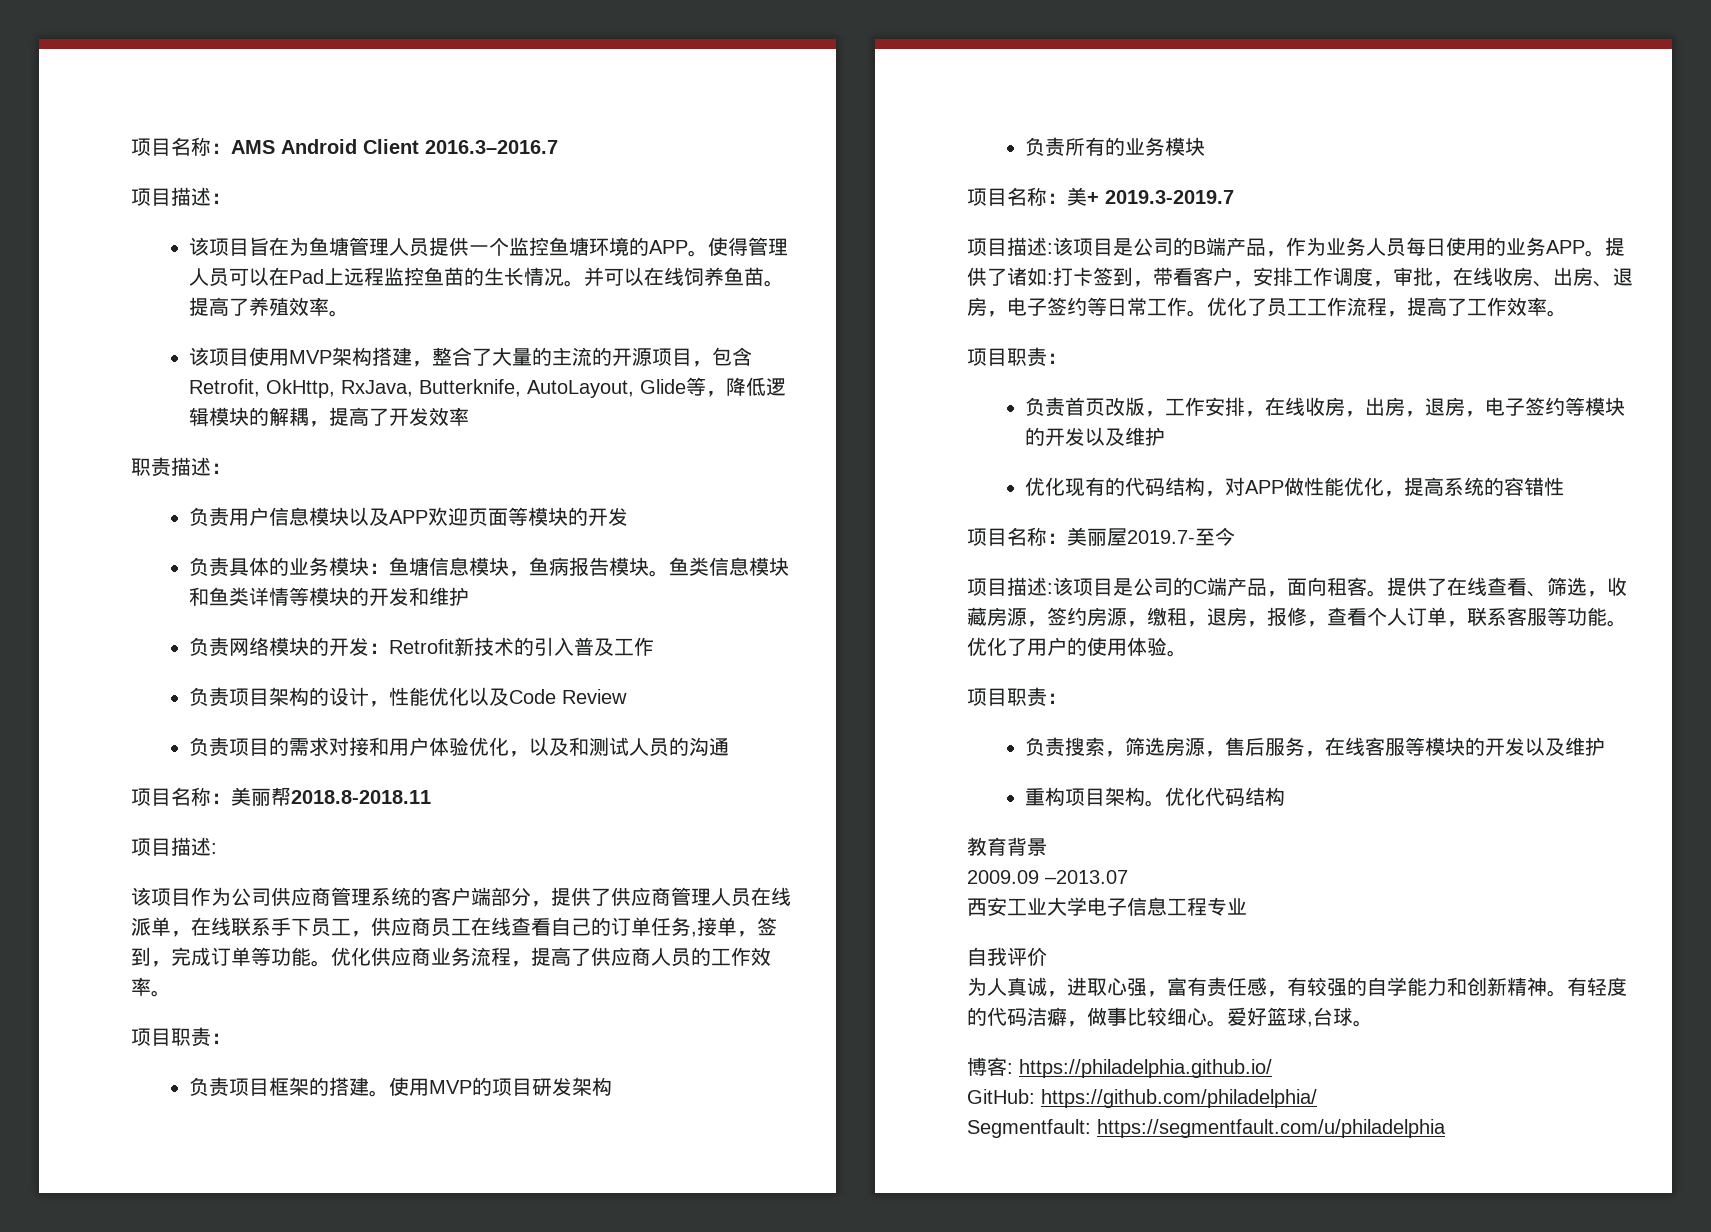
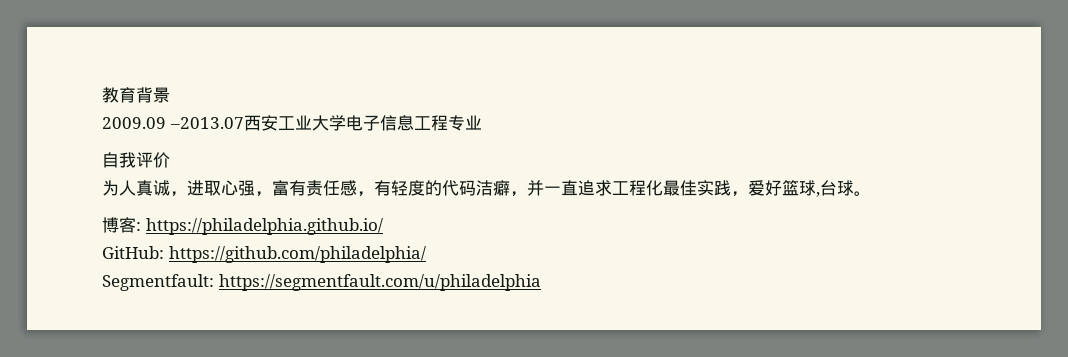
[131,137,558,156] [131,187,231,206] [188,237,788,257] [188,267,784,287] [188,297,349,317] [188,347,752,367] [188,377,786,398] [188,407,469,427] [131,457,231,477] [188,507,628,527] [188,557,789,577] [188,587,469,606] [188,637,654,657] [188,687,627,707] [188,737,729,757] [131,787,431,806] [131,837,217,856] [131,887,791,907] [131,917,777,937] [131,947,771,967] [131,977,171,997] [131,1027,231,1047] [188,1077,612,1097] [1024,137,1205,157] [967,187,1234,206] [967,237,1625,257] [967,267,1633,287] [967,297,1567,317] [967,347,1067,367] [1024,397,1625,417] [1024,427,1165,446] [1024,477,1564,497] [967,527,1235,546] [967,577,1627,597] [967,607,1627,627] [967,637,1187,657] [967,687,1067,707] [1024,737,1605,757] [1024,787,1285,807] 项目名称：AMS Android Client 2016.3–2016.7 // 项目描述： // 该项目旨在为鱼塘管理人员提供一个监控鱼塘环境的APP。使得管理人员可以在Pad上远程监控鱼苗的生长情况。并可以在线饲养鱼苗。提高了养殖效率。 // 该项目使用MVP架构搭建，整合了大量的主流的开源项目，包含Retrofit, OkHttp, RxJava, Butterknife, AutoLayout, Glide等，降低逻辑模块的解耦，提高了开发效率 // 职责描述： // 负责用户信息模块以及APP欢迎页面等模块的开发 // 负责具体的业务模块：鱼塘信息模块，鱼病报告模块。鱼类信息模块和鱼类详情等模块的开发和维护 // 负责网络模块的开发：Retrofit新技术的引入普及工作 // 负责项目架构的设计，性能优化以及Code Review // 负责项目的需求对接和用户体验优化，以及和测试人员的沟通 // 项目名称：美丽帮2018.8-2018.11 // 项目描述: // 该项目作为公司供应商管理系统的客户端部分，提供了供应商管理人员在线派单，在线联系手下员工，供应商员工在线查看自己的订单任务,接单，签到，完成订单等功能。优化供应商业务流程，提高了供应商人员的工作效率。 // 项目职责： // 负责项目框架的搭建。使用MVP的项目研发架构 // 负责所有的业务模块 // 项目名称：美+ 2019.3-2019.7 // 项目描述:该项目是公司的B端产品，作为业务人员每日使用的业务APP。提供了诸如:打卡签到，带看客户，安排工作调度，审批，在线收房、出房、退房，电子签约等日常工作。优化了员工工作流程，提高了工作效率。 // 项目职责： // 负责首页改版，工作安排，在线收房，出房，退房，电子签约等模块的开发以及维护 // 优化现有的代码结构，对APP做性能优化，提高系统的容错性 // 项目名称：美丽屋2019.7-至今 // 项目描述:该项目是公司的C端产品，面向租客。提供了在线查看、筛选，收藏房源，签约房源，缴租，退房，报修，查看个人订单，联系客服等功能。优化了用户的使用体验。 // 项目职责： // 负责搜索，筛选房源，售后服务，在线客服等模块的开发以及维护 // 重构项目架构。优化代码结构 // -> (102, 95) none
(1128, 877) // -> (244, 123) none
[1307,977,1627,997] [967,1007,1227,1027] 较强的自学能力和创新精神。有轻度的代码洁癖，做事比较细心。 -> [391,180,748,197] 轻度的代码洁癖，并一直追求工程化最佳实践，

